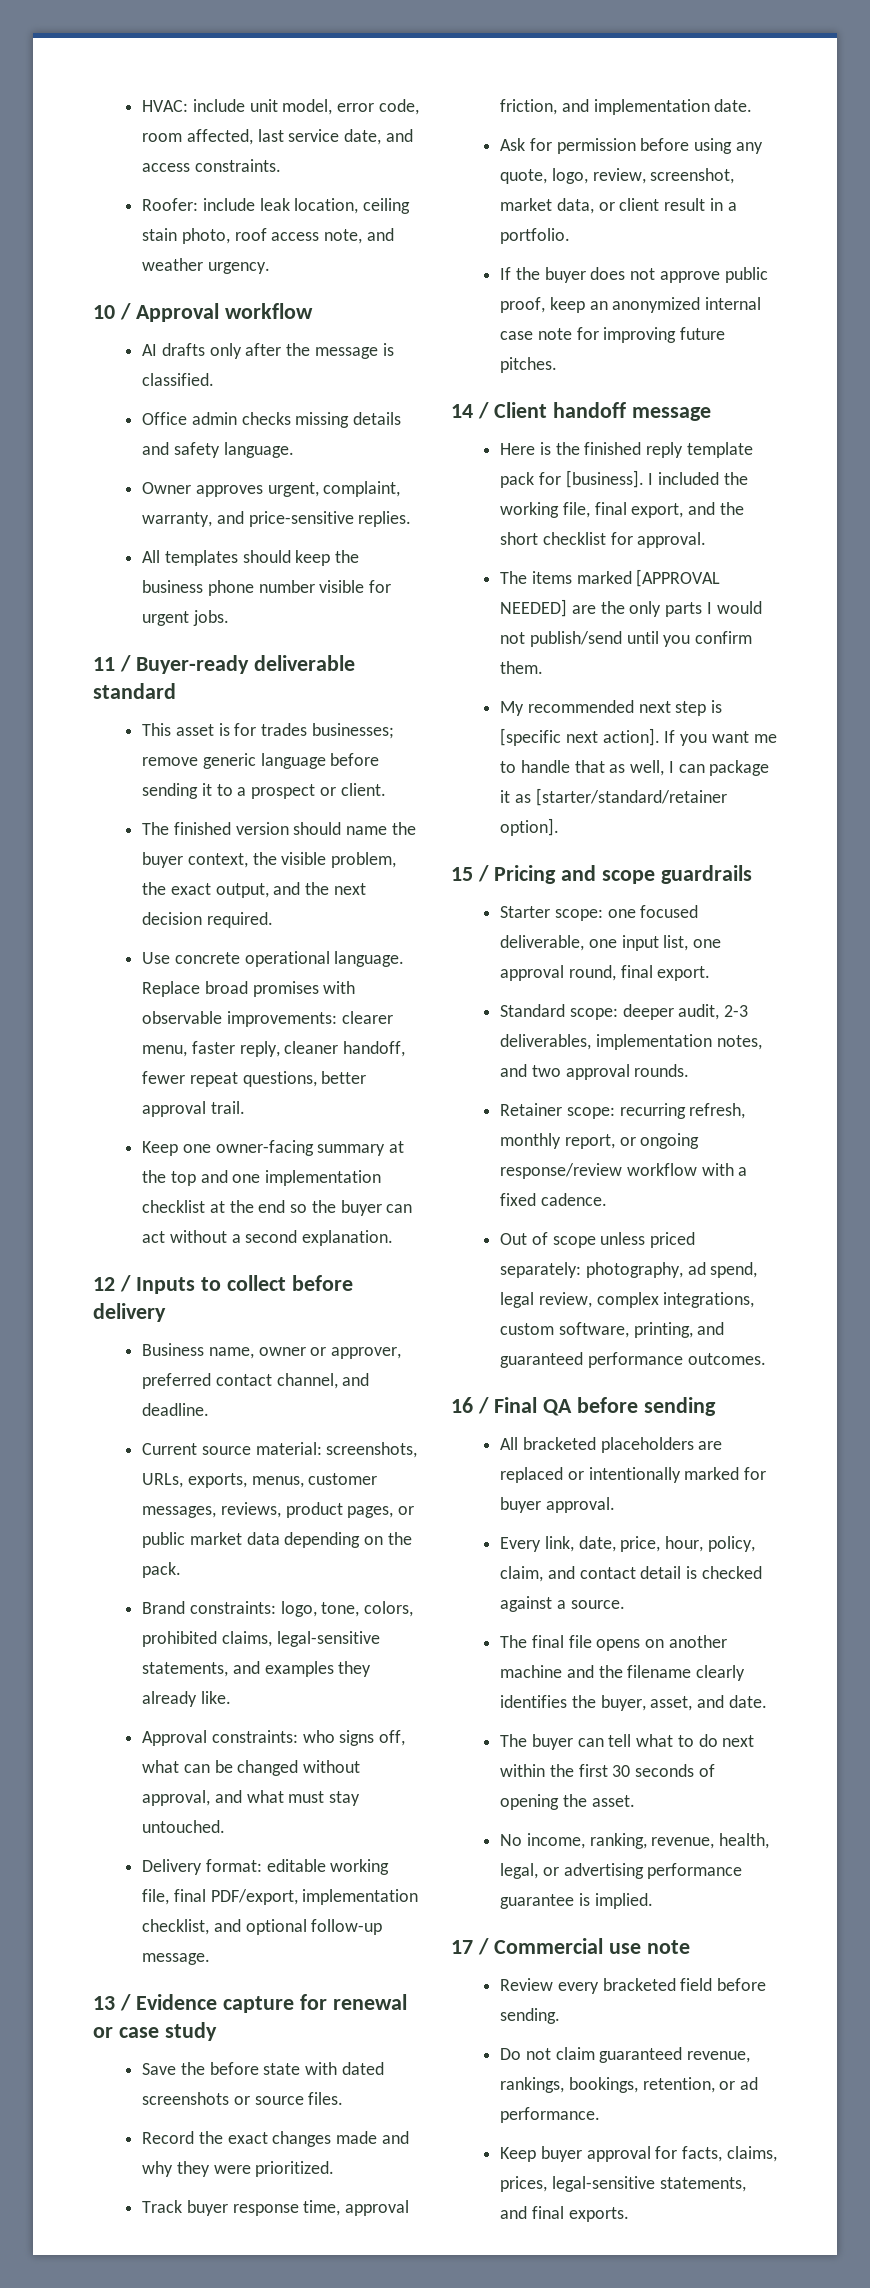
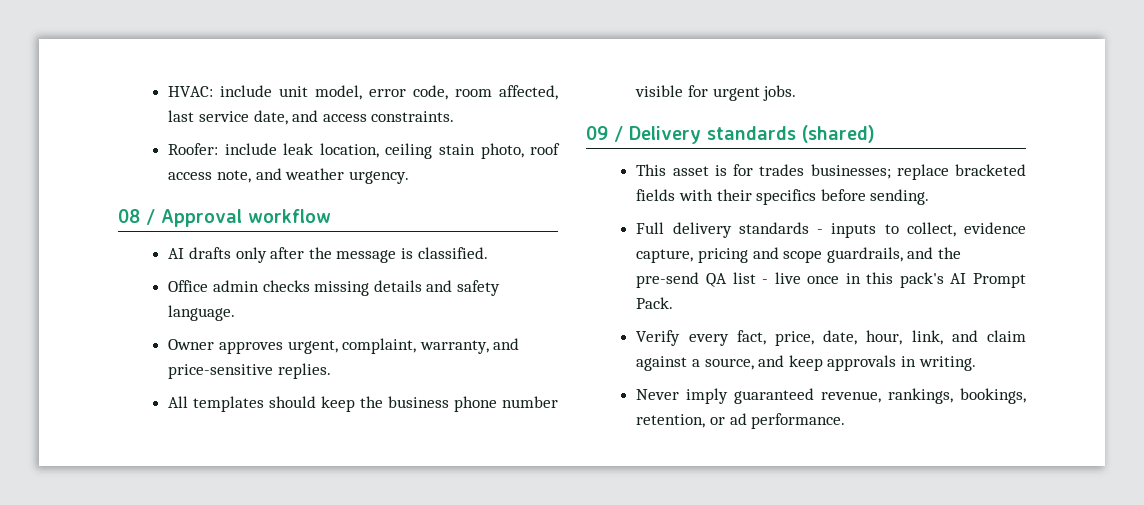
[93,305,115,319] 10 -> [118,209,140,223] 08
[93,655,355,674] [93,683,176,699] 11 / Buyer-ready deliverable standard -> [586,125,875,144] 09 / Delivery standards (shared)
[142,753,380,769] [142,783,386,799] [142,822,416,835] [142,852,397,868] [142,882,366,898] [142,912,273,928] [142,951,405,967] [142,981,356,997] [142,1011,393,1027] [142,1041,406,1057] [142,1071,367,1087] [142,1101,245,1117] [142,1140,405,1156] [142,1170,382,1186] [142,1200,413,1216] [142,1230,394,1246] [93,1275,353,1294] [93,1303,166,1322] [142,1343,402,1359] [142,1373,370,1389] [142,1403,210,1416] [142,1442,418,1458] [142,1473,378,1488] [142,1502,415,1518] [142,1532,412,1548] [142,1562,182,1578] [142,1601,414,1617] [142,1631,380,1647] [142,1661,372,1677] [142,1691,231,1707] [142,1730,406,1746] [142,1760,361,1776] [142,1790,361,1806] [142,1820,226,1833] [142,1859,390,1875] [142,1889,419,1905] [142,1919,383,1935] [142,1953,211,1965] [93,1994,407,2013] [93,2022,217,2041] [142,2062,384,2075] [142,2092,344,2105] [142,2131,409,2147] [142,2161,335,2177] [142,2200,410,2216] [500,99,753,115] [500,138,763,154] [500,168,735,184] [500,198,737,214] [500,228,571,244] [500,267,768,283] [500,297,762,313] [500,327,726,343] [500,357,558,373] [451,402,711,421] [500,442,753,458] [500,470,748,488] [500,502,744,518] [500,532,707,548] [500,569,721,587] [500,599,762,617] [500,631,753,647] [500,661,544,674] [500,700,723,716] [500,728,777,746] [500,760,770,776] [500,788,727,806] [500,818,560,836] [451,865,752,884] [500,905,699,921] [500,935,722,951] [500,965,711,981] [500,1004,749,1020] [500,1034,762,1050] [500,1064,690,1080] [500,1103,746,1119] [500,1133,700,1149] [500,1163,748,1179] [500,1193,607,1206] [500,1232,696,1248] [500,1262,758,1278] [500,1292,755,1308] [500,1322,725,1338] [500,1352,766,1368] [451,1397,716,1416] [500,1437,723,1453] [500,1467,767,1483] [500,1497,615,1513] [500,1536,755,1552] [500,1566,762,1582] [500,1596,625,1612] [500,1635,727,1651] [500,1665,746,1681] [500,1695,767,1711] [500,1734,755,1750] [500,1764,715,1777] [500,1794,635,1810] [500,1833,770,1849] [500,1863,743,1879] [500,1893,653,1909] [451,1938,690,1955] [500,1978,767,1994] [500,2008,561,2024] [500,2047,595,2060] remove generic language before sending it to a prospect or client. // The finished version should name the buyer context, the visible problem, the exact output, and the next decision required. // Use concrete operational language. Replace broad promises with observable improvements: clearer menu, faster reply, cleaner handoff, fewer repeat questions, better approval trail. // Keep one owner-facing summary at the top and one implementation checklist at the end so the buyer can act without a second explanation. // 12 / Inputs to collect before delivery // Business name, owner or approver, preferred contact channel, and deadline. // Current source material: screenshots, URLs, exports, menus, customer messages, reviews, product pages, or public market data depending on the pack. // Brand constraints: logo, tone, colors, prohibited claims, legal-sensitive statements, and examples they already like. // Approval constraints: who signs off, what can be changed without approval, and what must stay untouched. // Delivery format: editable working file, final PDF/export, implementation checklist, and optional follow-up message. // 13 / Evidence capture for renewal or case study // Save the before state with dated screenshots or source files. // Record the exact changes made and why they were prioritized. // Track buyer response time, approval friction, and implementation date. // Ask for permission before using any quote, logo, review, screenshot, market data, or client result in a portfolio. // If the buyer does not approve public proof, keep an anonymized internal case note for improving future pitches. // 14 / Client handoff message // Here is the finished reply template pack for [business]. I included the working file, final export, and the short checklist for approval. // The items marked [APPROVAL NEEDED] are the only parts I would not publish/send until you confirm them. // My recommended next step is [specific next action]. If you want me to handle that as well, I can package it as [starter/standard/retainer option]. // 15 / Pricing and scope guardrails // Starter scope: one focused deliverable, one input list, one approval round, final export. // Standard scope: deeper audit, 2-3 deliverables, implementation notes, and two approval rounds. // Retainer scope: recurring refresh, monthly report, or ongoing response/review workflow with a fixed cadence. // Out of scope unless priced separately: photography, ad spend, legal review, complex integrations, custom software, printing, and guaranteed performance outcomes. // 16 / Final QA before sending // All bracketed placeholders are replaced or intentionally marked for buyer approval. // Every link, date, price, hour, policy, claim, and contact detail is checked against a source. // The final file opens on another machine and the filename clearly identifies the buyer, asset, and date. // The buyer can tell what to do next within the first 30 seconds of opening the asset. // No income, ranking, revenue, health, legal, or advertising performance guarantee is implied. // 17 / Commercial use note // Review every bracketed field before sending. // Do not claim -> [896,164,1026,180] [636,189,930,205] [636,222,1026,238] [636,247,961,263] [636,272,1026,288] [636,297,674,309] [636,330,1026,346] [636,355,976,371] [636,388,729,404] replace bracketed fields with their specifics before sending. // Full delivery standards - inputs to collect, evidence capture, pricing and scope guardrails, and the pre-send QA list - live once in this pack's AI Prompt Pack. // Verify every fact, price, date, hour, link, and claim against a source, and keep approvals in writing. // Never imply
[500,2146,777,2162] [500,2176,746,2192] [500,2206,629,2222] // Keep buyer approval for facts, claims, prices, legal-sensitive statements, and final exports. -> (846, 421) none

